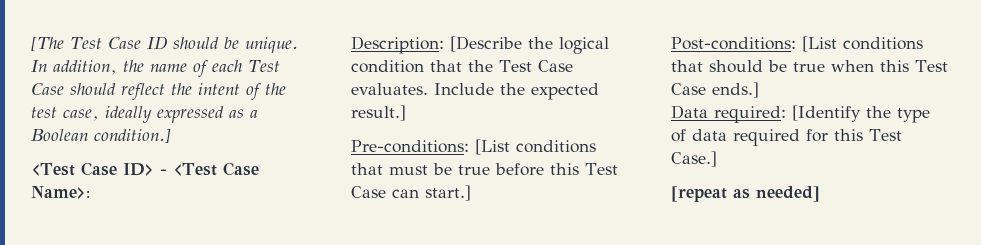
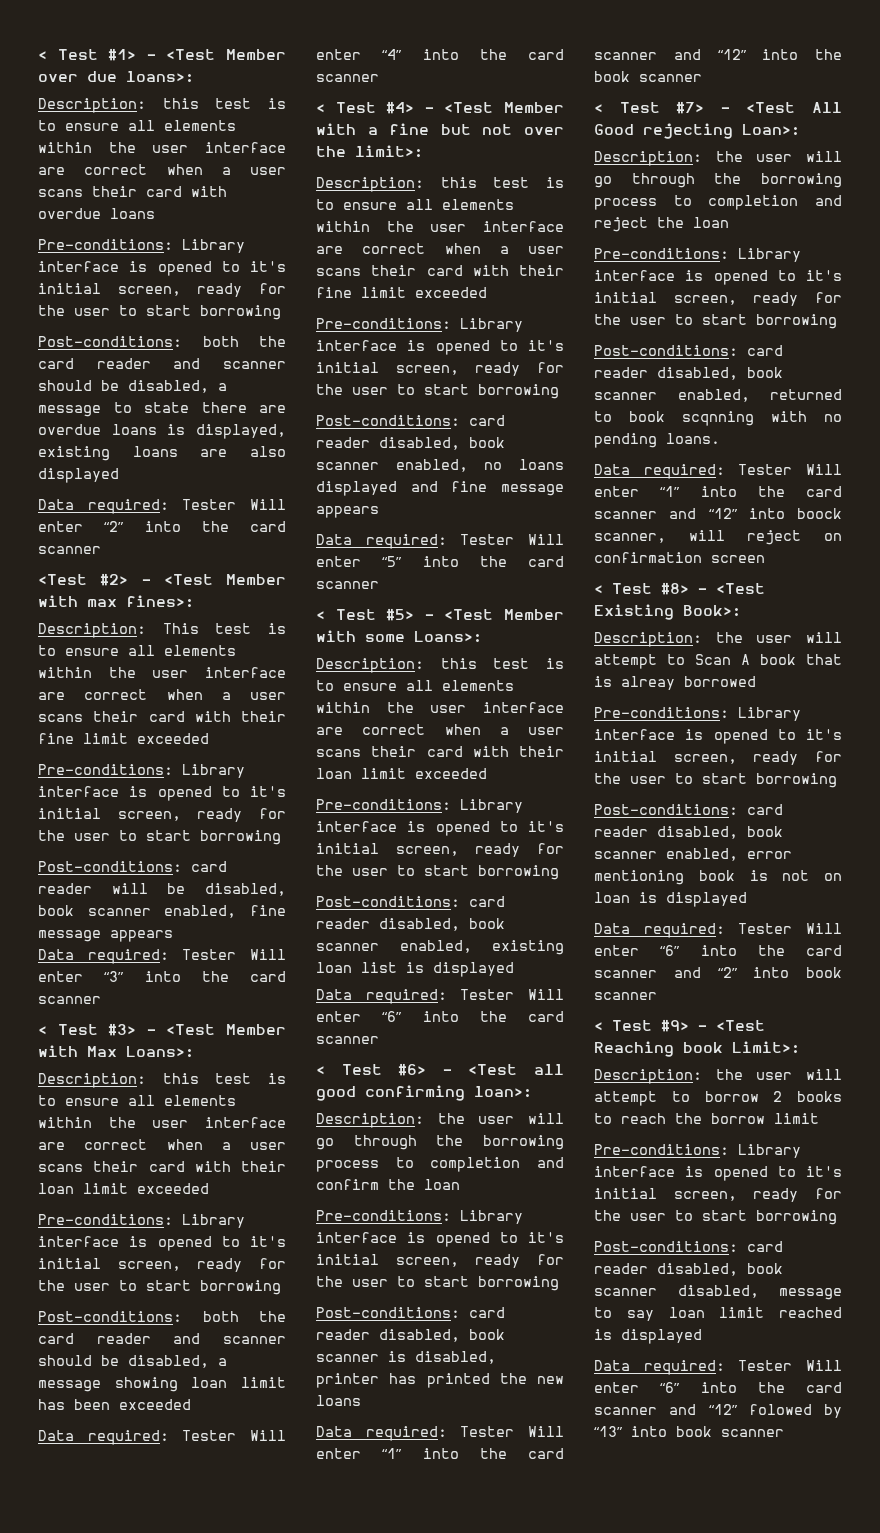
[31,36,298,53] [31,60,280,77] [31,83,286,100] [31,106,258,123] [31,128,171,143] [31,162,259,176] [31,186,90,199] [351,36,609,54] [351,60,573,73] [351,83,599,100] [351,105,406,121] [351,139,596,155] [351,163,618,176] [351,185,471,201] [671,36,923,52] [671,60,948,73] [671,82,759,98] [671,105,930,123] [671,129,902,146] [671,151,717,167] [671,186,820,202] [The Test Case ID should be unique. In addition, the name of each Test Case should reflect the intent of the test case, ideally expressed as a Boolean condition.] // <Test Case ID> - <Test Case Name>: // Description: [Describe the logical condition that the Test Case evaluates. Include the expected result.] // Pre-conditions: [List conditions that must be true before this Test Case can start.] // Post-conditions: [List conditions that should be true when this Test Case ends.] // Data required: [Identify the type of data required for this Test Case.] // [repeat as needed] -> [38,48,286,61] [38,71,194,83] [38,98,286,113] [38,120,236,131] [38,142,286,153] [38,164,286,175] [38,186,227,197] [38,208,155,219] [38,239,245,253] [38,261,286,276] [38,283,286,297] [38,305,281,320] [38,336,286,347] [38,358,286,369] [38,380,227,393] [38,402,286,417] [38,424,286,439] [38,446,286,461] [38,468,119,483] [38,499,286,514] [38,521,286,532] [38,546,101,554] [38,573,286,586] [38,595,194,608] [38,623,286,638] [38,645,236,656] [38,667,286,678] [38,689,286,700] [38,711,286,722] [38,733,209,744] [38,764,245,778] [38,786,286,801] [38,808,286,822] [38,830,281,845] [38,861,227,872] [38,883,286,896] [38,905,286,918] [38,930,173,942] [38,949,286,964] [38,971,286,982] [38,996,101,1004] [38,1023,286,1036] [38,1045,194,1058] [38,1073,286,1088] [38,1095,236,1106] [38,1117,286,1128] [38,1139,286,1150] [38,1161,286,1172] [38,1183,209,1194] [38,1214,245,1228] [38,1236,286,1251] [38,1258,286,1272] [38,1280,281,1295] [38,1311,286,1322] [38,1333,286,1344] [38,1355,227,1368] [38,1377,286,1392] [38,1399,191,1410] [38,1430,286,1445] [316,49,564,60] [316,74,379,82] [316,101,564,114] [316,123,564,135] [316,145,423,158] [316,177,564,192] [316,199,514,210] [316,221,564,232] [316,243,564,254] [316,265,564,276] [316,287,487,298] [316,318,523,332] [316,340,564,355] [316,362,564,376] [316,384,559,399] [316,415,505,426] [316,437,505,450] [316,459,564,472] [316,481,564,496] [316,506,379,518] [316,534,564,549] [316,556,564,567] [316,581,379,589] [316,608,564,621] [316,630,482,643] [316,658,564,673] [316,680,514,691] [316,702,564,713] [316,724,564,735] [316,746,564,757] [316,768,487,779] [316,799,523,813] [316,821,564,836] [316,843,564,857] [316,865,559,880] [316,896,505,907] [316,918,505,931] [316,940,564,955] [316,962,514,977] [316,989,564,1004] [316,1011,564,1022] [316,1036,379,1044] [316,1063,564,1076] [316,1085,532,1101] [316,1113,564,1128] [316,1135,564,1150] [316,1157,564,1172] [316,1179,460,1190] [316,1210,523,1224] [316,1232,564,1247] [316,1254,564,1268] [316,1276,559,1291] [316,1307,505,1318] [316,1329,505,1342] [316,1351,496,1364] [316,1373,564,1388] [316,1395,361,1406] [316,1426,564,1441] [316,1448,564,1459] [594,49,842,60] [594,71,702,82] [594,101,842,114] [594,123,800,139] [594,151,842,166] [594,173,842,188] [594,195,842,210] [594,217,729,232] [594,248,801,262] [594,270,842,285] [594,292,842,306] [594,314,837,329] [594,345,783,356] [594,367,783,380] [594,389,842,402] [594,411,842,426] [594,433,720,448] [594,464,842,479] [594,486,842,497] [594,508,842,519] [594,530,842,545] [594,552,765,563] [594,582,765,595] [594,604,741,620] [594,632,842,647] [594,654,842,669] [594,676,756,690] [594,707,801,721] [594,729,842,744] [594,751,842,765] [594,773,837,788] [594,804,783,815] [594,826,783,839] [594,848,792,861] [594,870,842,885] [594,892,747,907] [594,923,842,938] [594,945,842,956] [594,967,842,978] [594,992,657,1000] [594,1019,765,1032] [594,1041,800,1057] [594,1069,842,1084] [594,1091,842,1106] [594,1113,819,1124] [594,1144,801,1158] [594,1166,842,1181] [594,1188,842,1202] [594,1210,837,1225] [594,1241,783,1252] [594,1263,783,1276] [594,1285,842,1300] [594,1307,842,1321] [594,1329,702,1344] [594,1360,842,1375] [594,1382,842,1393] [594,1404,842,1418] [594,1426,784,1437] < Test #1> - <Test Member over due loans>: // Description: this test is to ensure all elements within the user interface are correct when a user scans their card with overdue loans // Pre-conditions: Library interface is opened to it's initial screen, ready for the user to start borrowing // Post-conditions: both the card reader and scanner should be disabled, a message to state there are overdue loans is displayed, existing loans are also displayed // Data required: Tester Will enter “2” into the card scanner // <Test #2> - <Test Member with max fines>: // Description: This test is to ensure all elements within the user interface are correct when a user scans their card with their fine limit exceeded // Pre-conditions: Library interface is opened to it's initial screen, ready for the user to start borrowing // Post-conditions: card reader will be disabled, book scanner enabled, fine message appears // Data required: Tester Will enter “3” into the card scanner // < Test #3> - <Test Member with Max Loans>: // Description: this test is to ensure all elements within the user interface are correct when a user scans their card with their loan limit exceeded // Pre-conditions: Library interface is opened to it's initial screen, ready for the user to start borrowing // Post-conditions: both the card reader and scanner should be disabled, a message showing loan limit has been exceeded // Data required: Tester Will enter “4” into the card scanner // < Test #4> - <Test Member with a fine but not over the limit>: // Description: this test is to ensure all elements within the user interface are correct when a user scans their card with their fine limit exceeded // Pre-conditions: Library interface is opened to it's initial screen, ready for the user to start borrowing // Post-conditions: card reader disabled, book scanner enabled, no loans displayed and fine message appears // Data required: Tester Will enter “5” into the card scanner // < Test #5> - <Test Member with some Loans>: // Description: this test is to ensure all elements within the user interface are correct when a user scans their card with their loan limit exceeded // Pre-conditions: Library interface is opened to it's initial screen, ready for the user to start borrowing // Post-conditions: card reader disabled, book scanner enabled, existing loan list is displayed // Data required: Tester Will enter “6” into the card scanner // < Test #6> - <Test all good confirming loan>: // Description: the user will go through the borrowing process to completion and confirm the loan // Pre-conditions: Library interface is opened to it's initial screen, ready for the user to start borrowing // Post-conditions: card reader disabled, book scanner is disabled, printer has printed the new loans // Data required: Tester Will enter “1” into the card scanner and “12” into the book scanner // < Test #7> - <Test All Good rejecting Loan>: // Description: the user will go through the borrowing process to completion and reject the loan // Pre-conditions: Library interface is opened to it's initial screen, ready for the user to start borrowing // Post-conditions: card reader disabled, book scanner enabled, returned to book scqnning with no pending loans. // Data required: Tester Will enter “1” into the card scanner and “12” into boock scanner, will reject on confirmation screen // < Test #8> - <Test Existing Book>: // Description: the user will attempt to Scan A book that is alreay borrowed // Pre-conditions: Library interface is opened to it's initial screen, ready for the user to start borrowing // Post-conditions: card reader disabled, book scanner enabled, error mentioning book is not on loan is displayed // Data required: Tester Will enter “6” into the card scanner and “2” into book scanner // < Test #9> - <Test Reaching book Limit>: // Description: the user will attempt to borrow 2 books to reach the borrow limit // Pre-conditions: Library interface is opened to it's initial screen, ready for the user to start borrowing // Post-conditions: card reader disabled, book scanner disabled, message to say loan limit reached is displayed // Data required: Tester Will enter “6” into the card scanner and “12” folowed by “13” into book scanner

